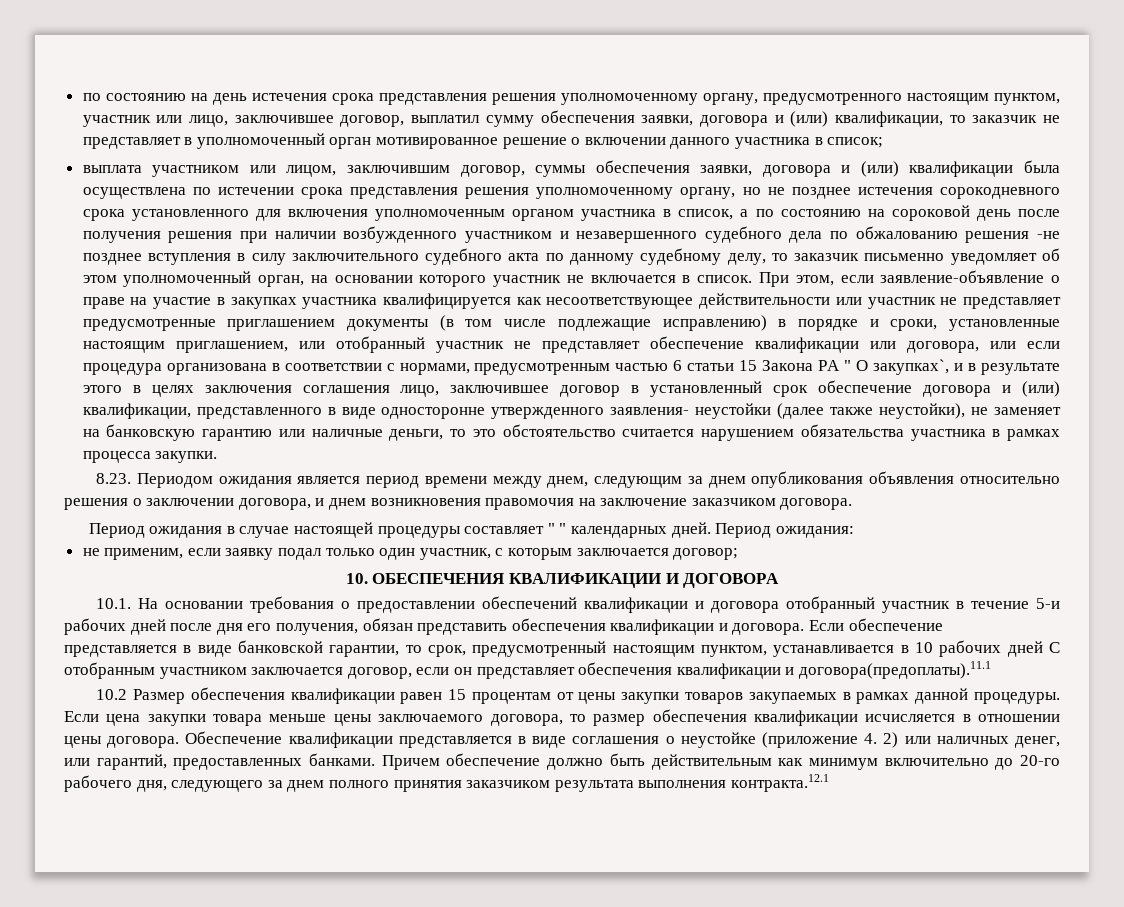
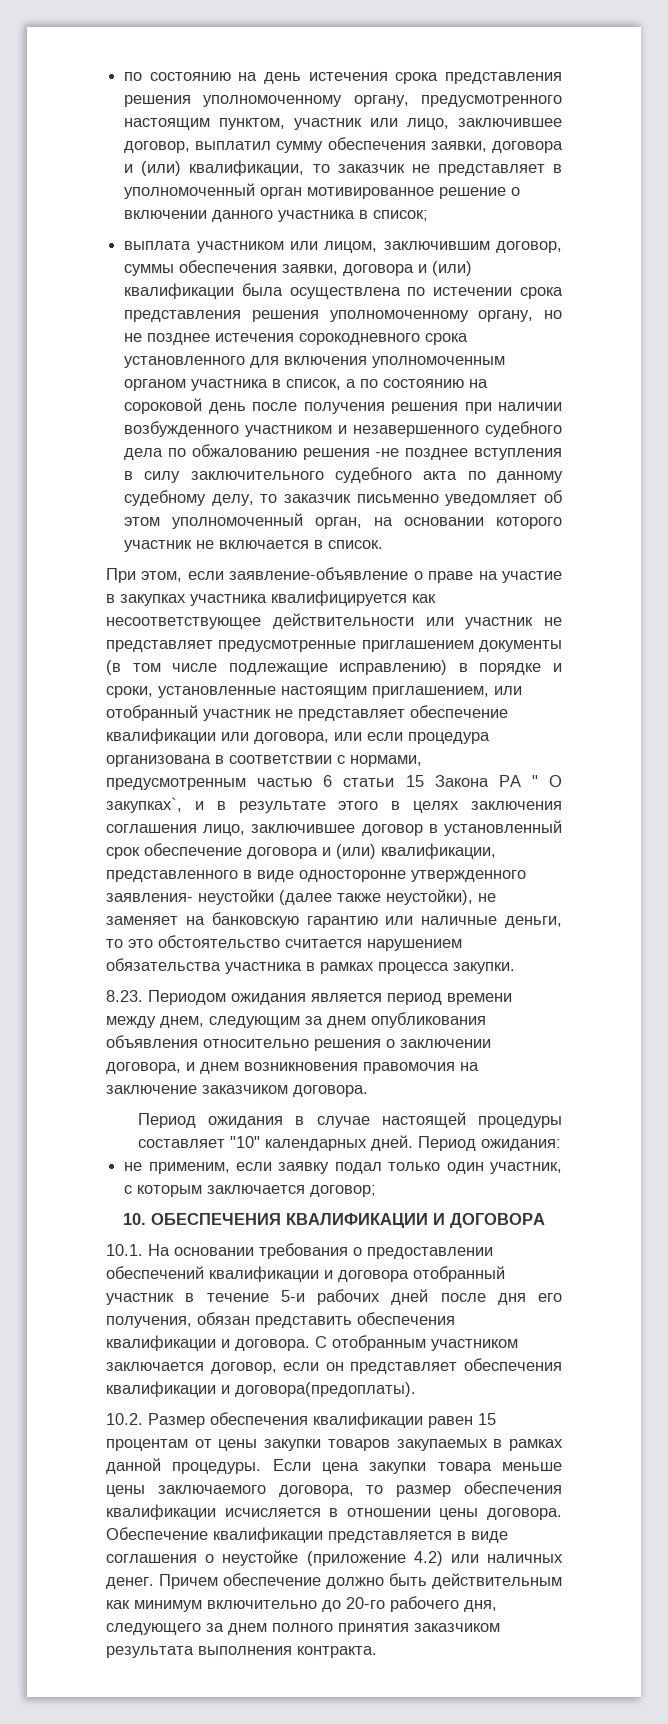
(753, 279) none -> (384, 544) //
[547,523,567,534] " " -> [229,1136,260,1148] "10"
[809,618,943,631] [64,640,1043,657] Если обеспечение представляется в виде банковской гарантии, то срок, предусмотренный настоящим пунктом, устанавливается в 10 рабочих дней -> (310, 1345) none
[798,661,991,679] [96,689,128,700] договора(предоплаты).11.1 // 10.2 -> [235,1382,416,1397] [106,1413,143,1425] договора(предоплаты). // 10.2.
[864,732,1061,748] [64,753,376,770] 4. 2) или наличных денег, или гарантий, предоставленных банками. -> [413,1551,563,1566] [106,1577,154,1589] 4.2) или наличных денег.
[730,774,829,792] контракта.12.1 -> [297,1646,377,1658] контракта.

